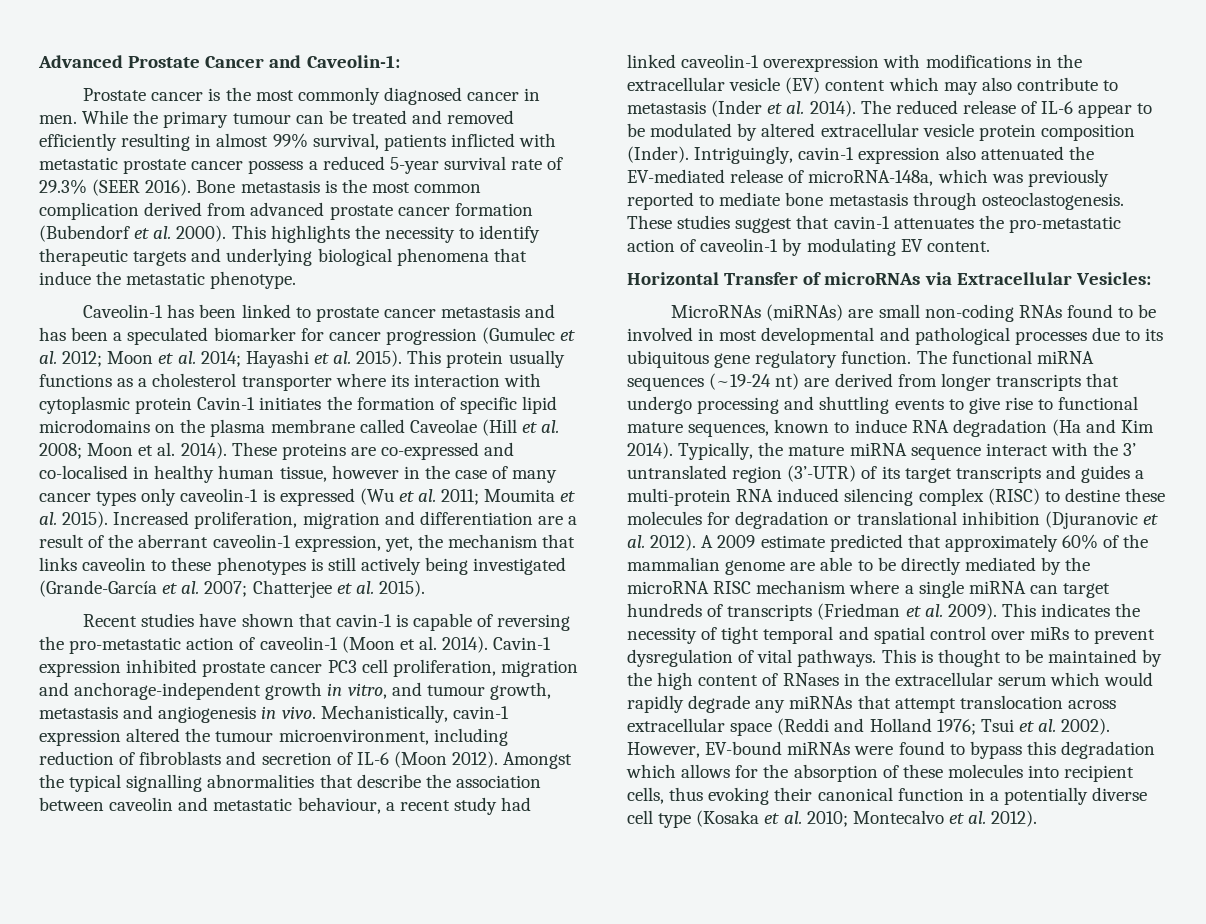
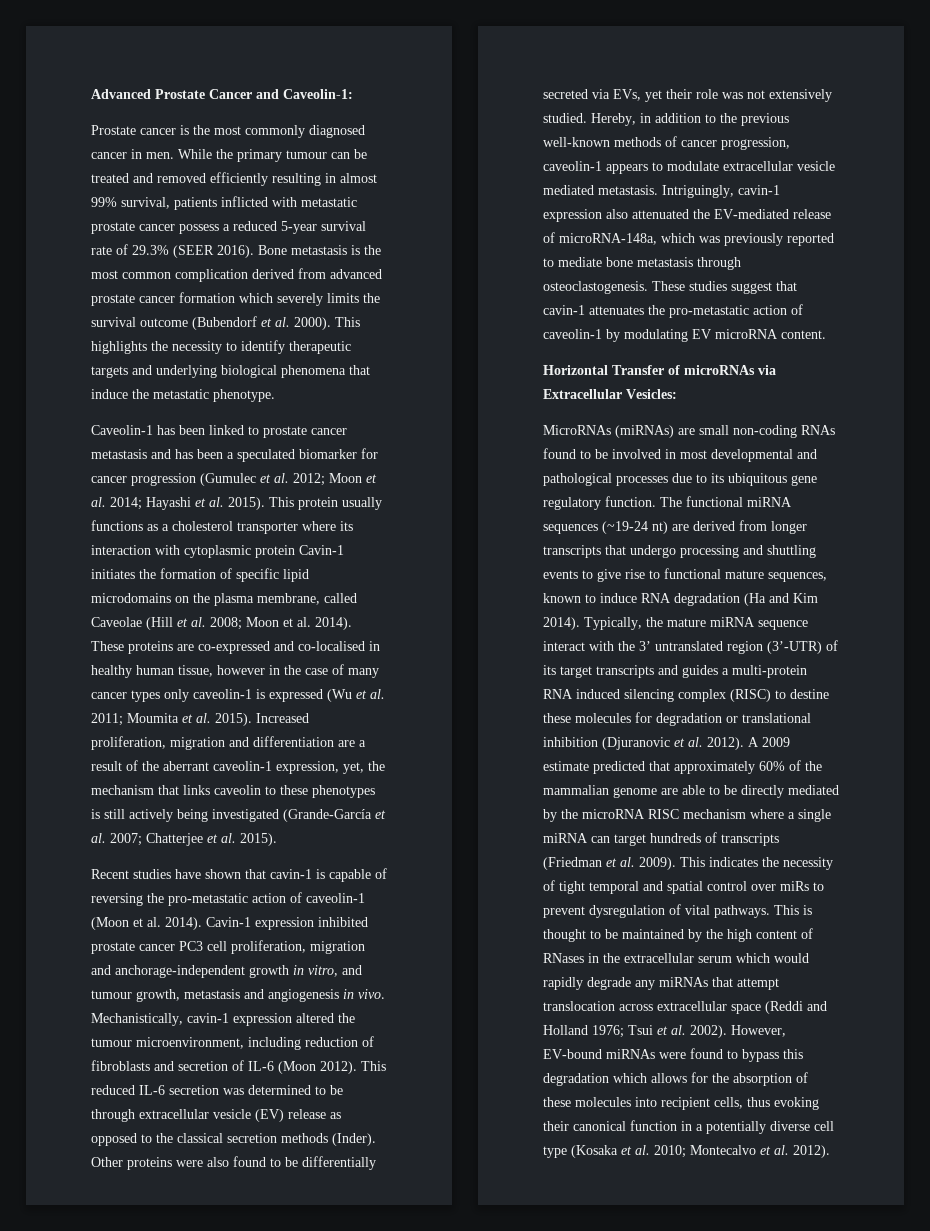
(533, 209) none -> [239,293,380,306] [91,317,188,327] which severely limits the survival outcome
[270,419,355,433] membrane -> [257,593,320,605] membrane,
[503,752,573,769] [39,774,541,792] [39,797,532,815] [627,54,1082,72] [627,77,1119,95] [627,100,1153,118] [627,123,1135,141] [627,146,689,163] Amongst the typical signalling abnormalities that describe the association between caveolin and metastatic behaviour, a recent study had linked caveolin-1 overexpression with modifications in the extracellular vesicle (EV) content which may also contribute to metastasis (Inder et al. 2014). The reduced release of IL-6 appear to be modulated by altered extracellular vesicle protein composition (Inder). -> [361,1061,386,1071] [91,1085,343,1095] [91,1109,341,1122] [91,1133,376,1146] [91,1156,376,1170] [543,89,832,102] [543,113,789,126] [543,136,790,150] [543,161,835,174] [543,185,658,195] This reduced IL-6 secretion was determined to be through extracellular vesicle (EV) release as opposed to the classical secretion methods (Inder). Other proteins were also found to be differentially secreted via EVs, yet their role was not extensively studied. Hereby, in addition to the previous well-known methods of cancer progression, caveolin-1 appears to modulate extracellular vesicle mediated metastasis.
(923, 245) none -> [715,329,778,339] microRNA

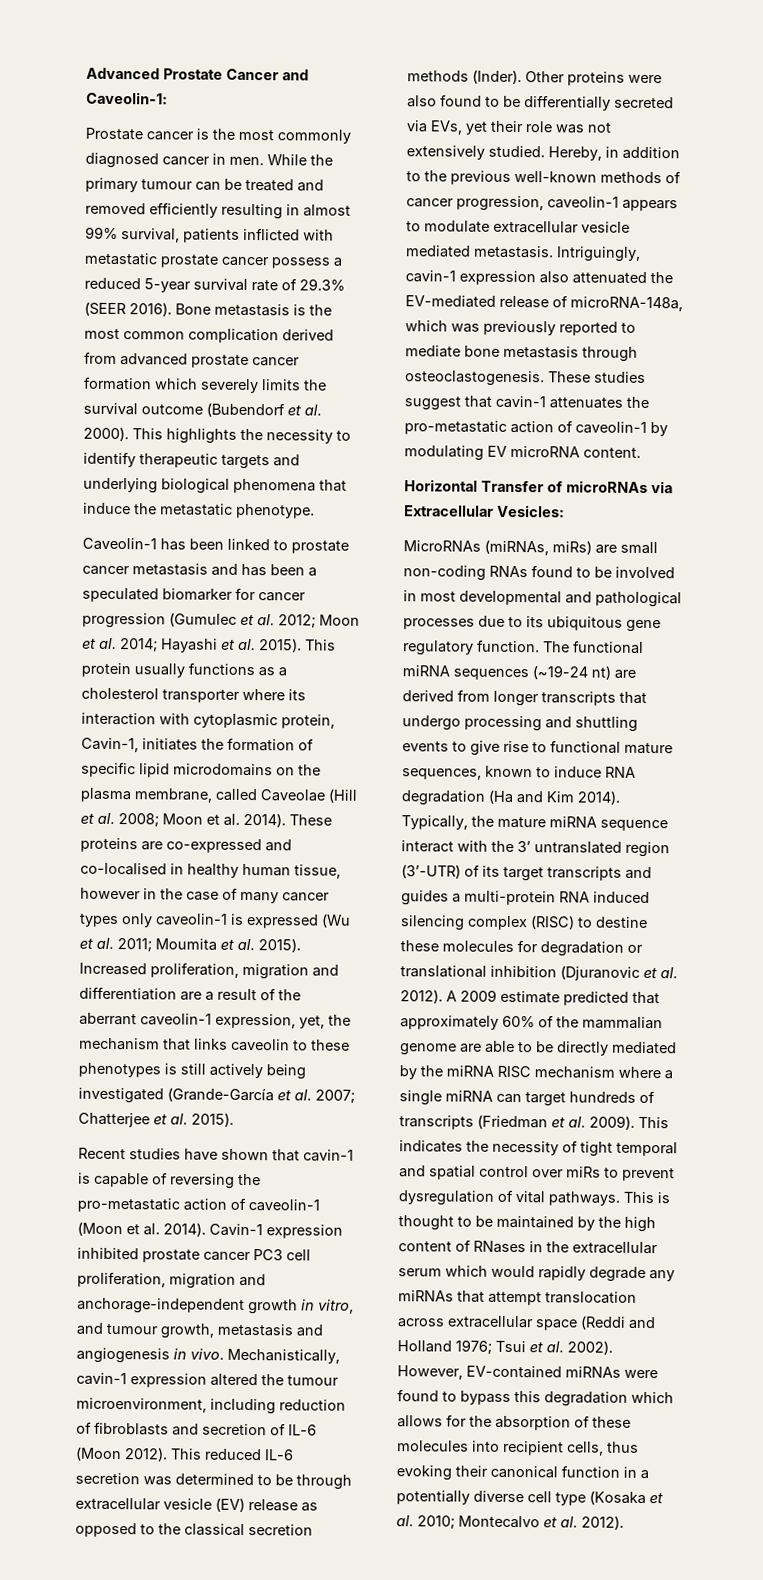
[255,545,344,558] protein Cavin-1 -> [281,714,335,729] [81,737,139,753] protein, Cavin-1,
[615,425,674,438] (miRNAs) -> [484,539,592,556] (miRNAs, miRs)
[582,809,645,819] microRNA -> [446,1065,494,1077] miRNA
[543,1049,602,1059] EV-bound -> [466,1365,562,1379] EV-contained

